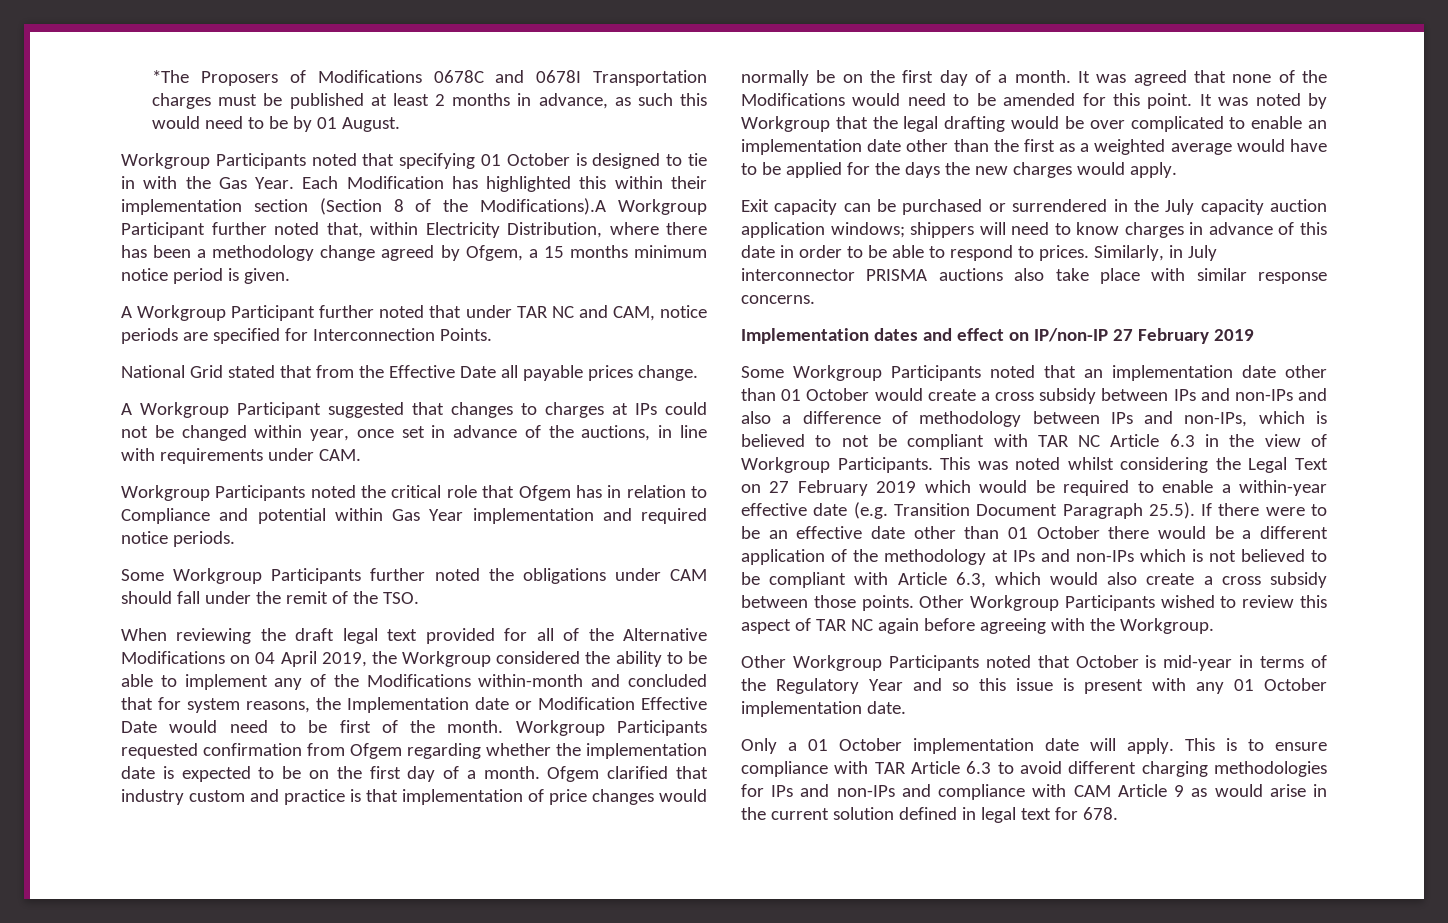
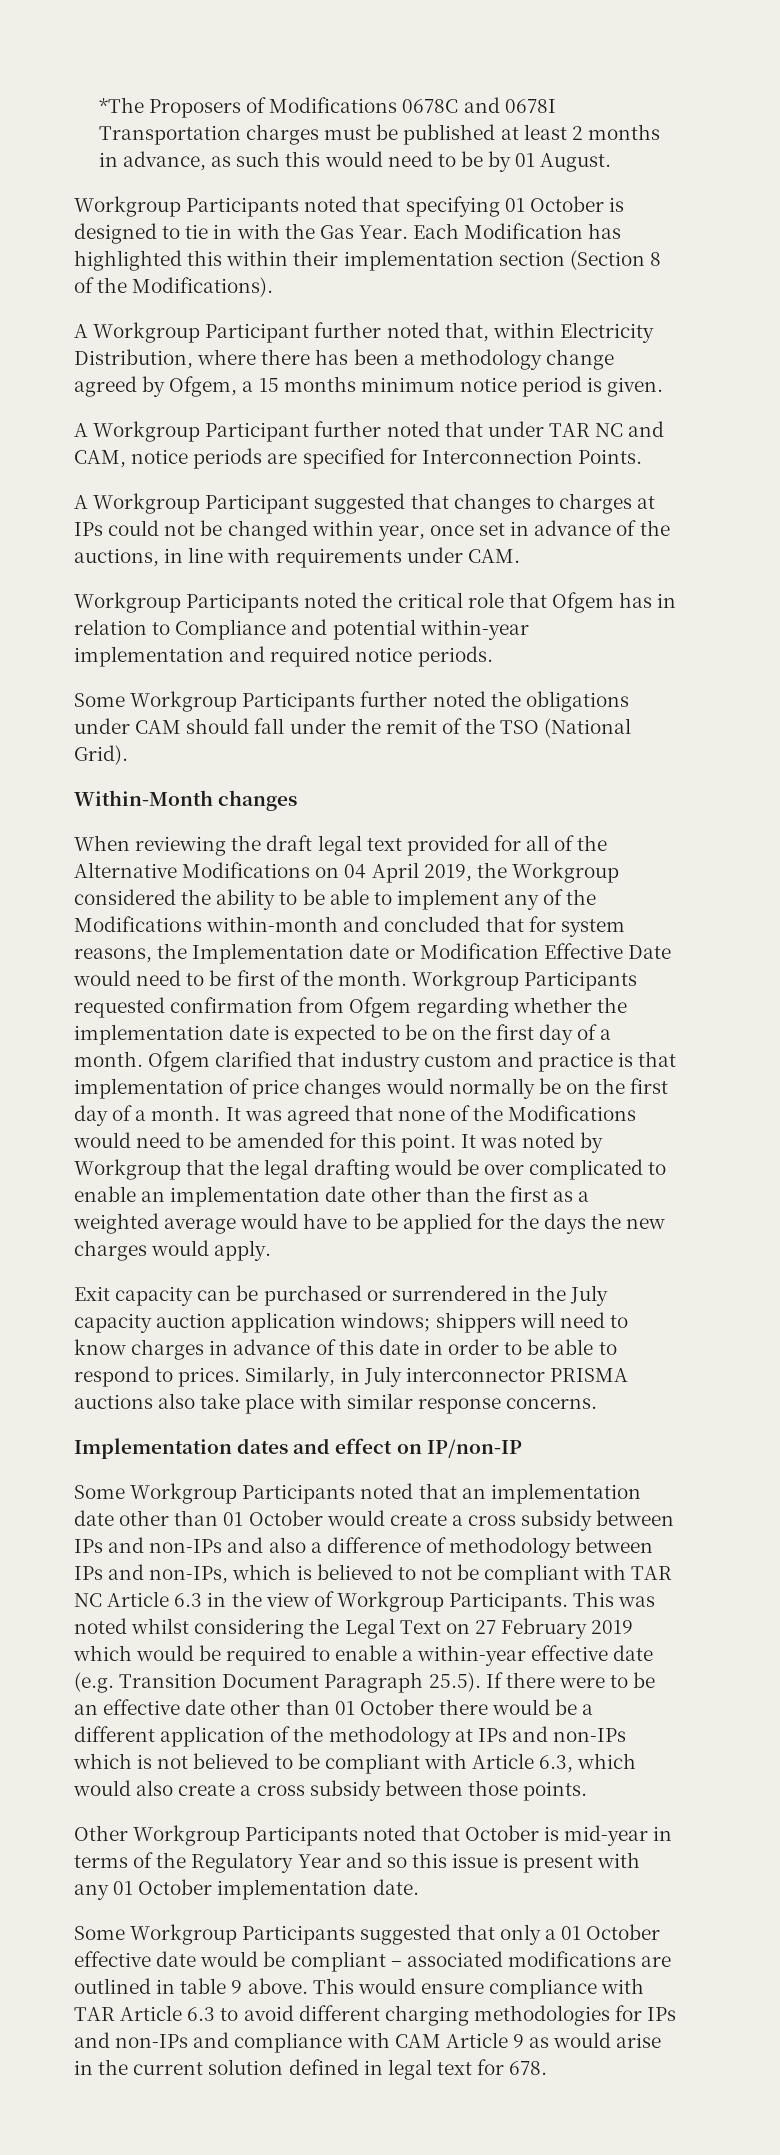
[480,198,607,215] Modifications).A -> [132,277,274,297] [74,324,88,338] Modifications). // A
[121,365,698,381] // National Grid stated that from the Effective Date all payable prices change. -> (642, 456) none
[334,508,464,521] within Gas Year -> [419,619,529,640] within-year
[382,592,419,604] TSO. -> [500,718,632,738] [74,745,128,765] [74,790,298,811] TSO (National Grid). // Within-Month changes
[1112,328,1254,344] 27 February 2019 -> (522, 1448) none
[919,595,1327,611] [741,618,1214,634] Other Workgroup Participants wished to review this aspect of TAR NC again before agreeing with the Workgroup. -> (588, 1791) none
[741,738,1264,754] Only a 01 October implementation date will apply. This is to -> [74,1924,661,1945] [74,1951,672,1972] [74,1978,416,1994] Some Workgroup Participants suggested that only a 01 October effective date would be compliant – associated modifications are outlined in table 9 above. This would

